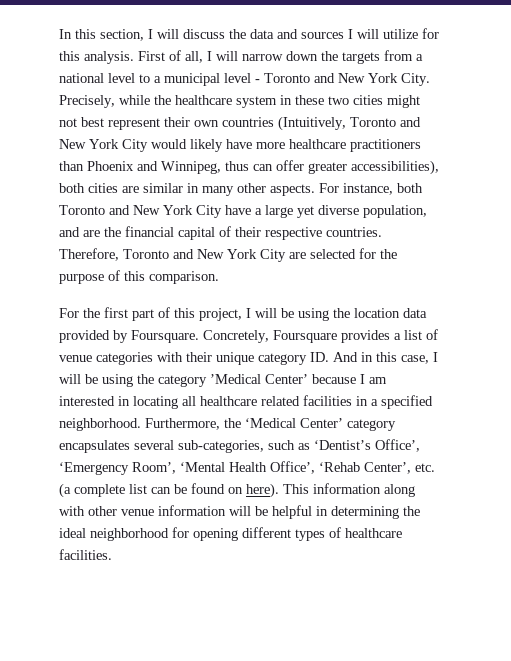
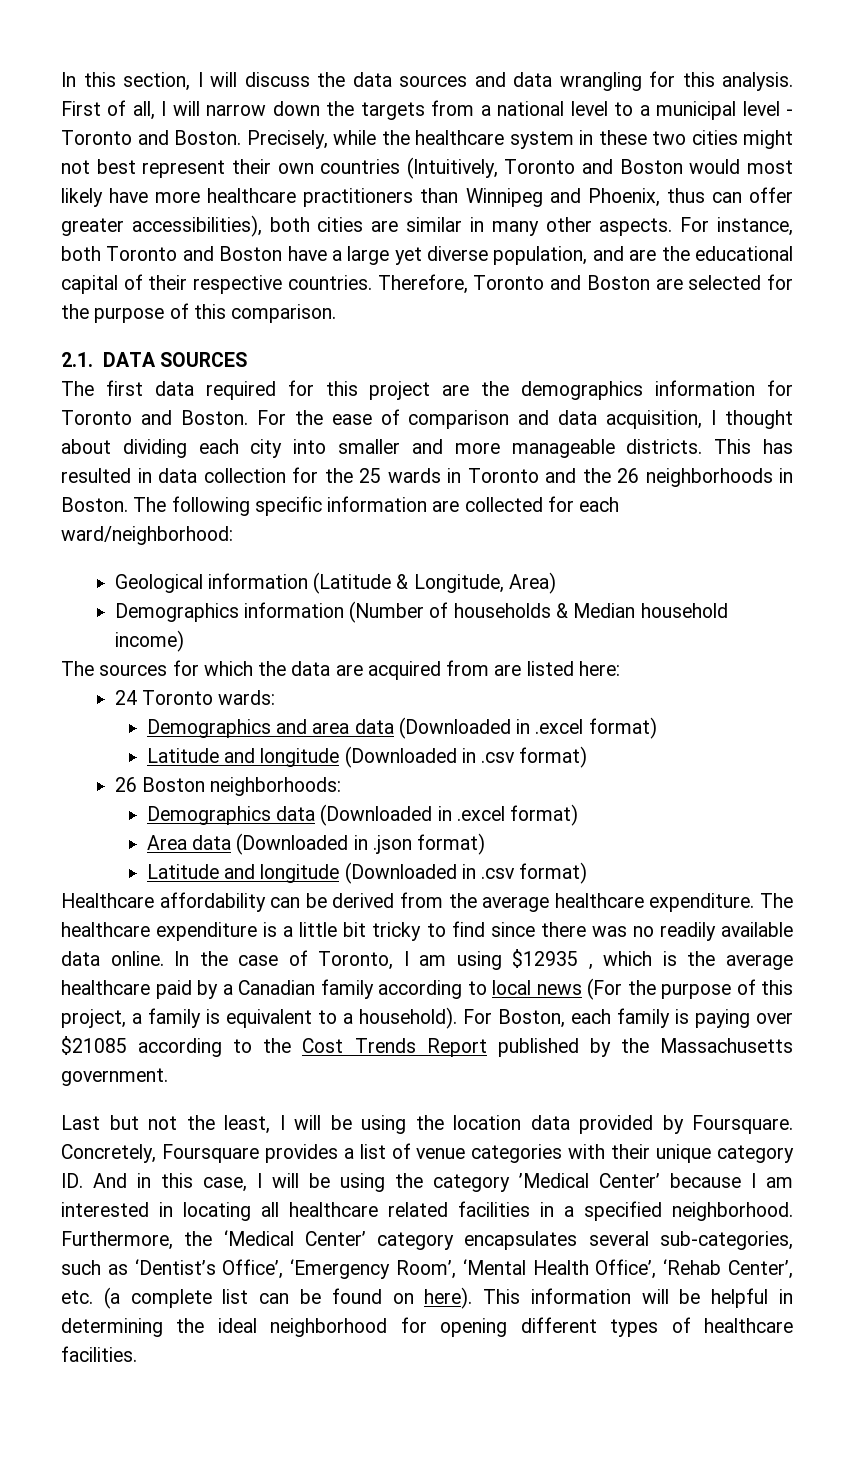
[277,29,418,39] and sources I will utilize -> [399,72,642,91] sources and data wrangling
[338,73,430,86] New York City. -> [174,130,241,145] Boston.
[59,139,187,152] New York City would -> [619,159,793,174] Boston would most
[87,161,221,174] Phoenix and Winnipeg, -> [465,188,660,207] Winnipeg and Phoenix,
[133,205,222,218] New York City -> [219,246,283,261] Boston
[125,226,174,237] financial -> [694,246,793,261] educational
[197,249,286,262] New York City -> [586,275,650,290] Boston
[59,307,242,321] For the first part of this project, -> [61,352,248,367] [61,380,793,400] [61,409,793,429] [61,439,794,458] [61,467,793,487] [61,496,620,516] [61,526,233,545] [114,572,556,594] [114,601,728,623] [114,630,184,652] [61,660,620,680] [114,690,276,705] [146,717,657,739] [146,746,588,768] [114,777,342,796] [146,804,579,826] [146,833,486,855] [146,862,588,884] [61,892,794,912] [61,921,793,941] [61,949,793,970] [61,978,793,1000] [61,1007,793,1029] [61,1036,794,1057] [61,1068,168,1086] [61,1115,270,1134] 2.1. DATA SOURCES // The first data required for this project are the demographics information for Toronto and Boston. For the ease of comparison and data acquisition, I thought about dividing each city into smaller and more manageable districts. This has resulted in data collection for the 25 wards in Toronto and the 26 neighborhoods in Boston. The following specific information are collected for each ward/neighborhood: // Geological information (Latitude & Longitude, Area) // Demographics information (Number of households & Median household income) // The sources for which the data are acquired from are listed here: // 24 Toronto wards: // Demographics and area data (Downloaded in .excel format) // Latitude and longitude (Downloaded in .csv format) // 26 Boston neighborhoods: // Demographics data (Downloaded in .excel format) // Area data (Downloaded in .json format) // Latitude and longitude (Downloaded in .csv format) // Healthcare affordability can be derived from the average healthcare expenditure. The healthcare expenditure is a little bit tricky to find since there was no readily available data online. In the case of Toronto, I am using $12935 , which is the average healthcare paid by a Canadian family according to local news (For the purpose of this project, a family is equivalent to a household). For Boston, each family is paying over $21085 according to the Cost Trends Report published by the Massachusetts government. // Last but not the least,
[384,484,415,497] [59,505,226,516] along with other venue information -> (631, 1296) none

